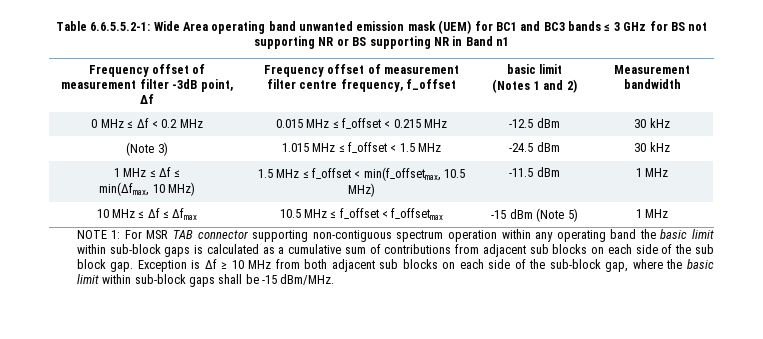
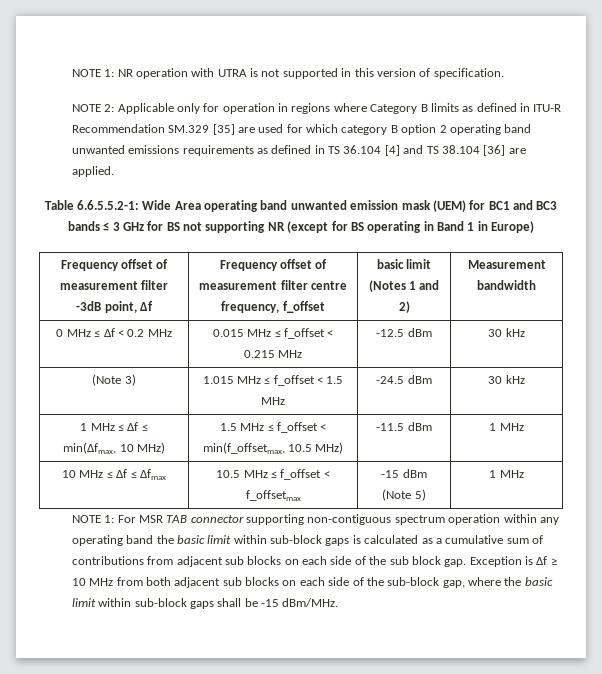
(55, 26) none -> [71,68,504,79] [71,103,562,114] [71,124,532,135] [71,145,526,156] [71,166,114,177] NOTE 1: NR operation with UTRA is not supported in this version of specification. // NOTE 2: Applicable only for operation in regions where Category B limits as defined in ITU-R Recommendation SM.329 [35] are used for which category B option 2 operating band unwanted emissions requirements as defined in TS 36.104 [4] and TS 38.104 [36] are applied. //
[336,36,509,49] or BS supporting NR in Band n1 -> [287,221,535,233] (except for BS operating in Band 1 in Europe)

